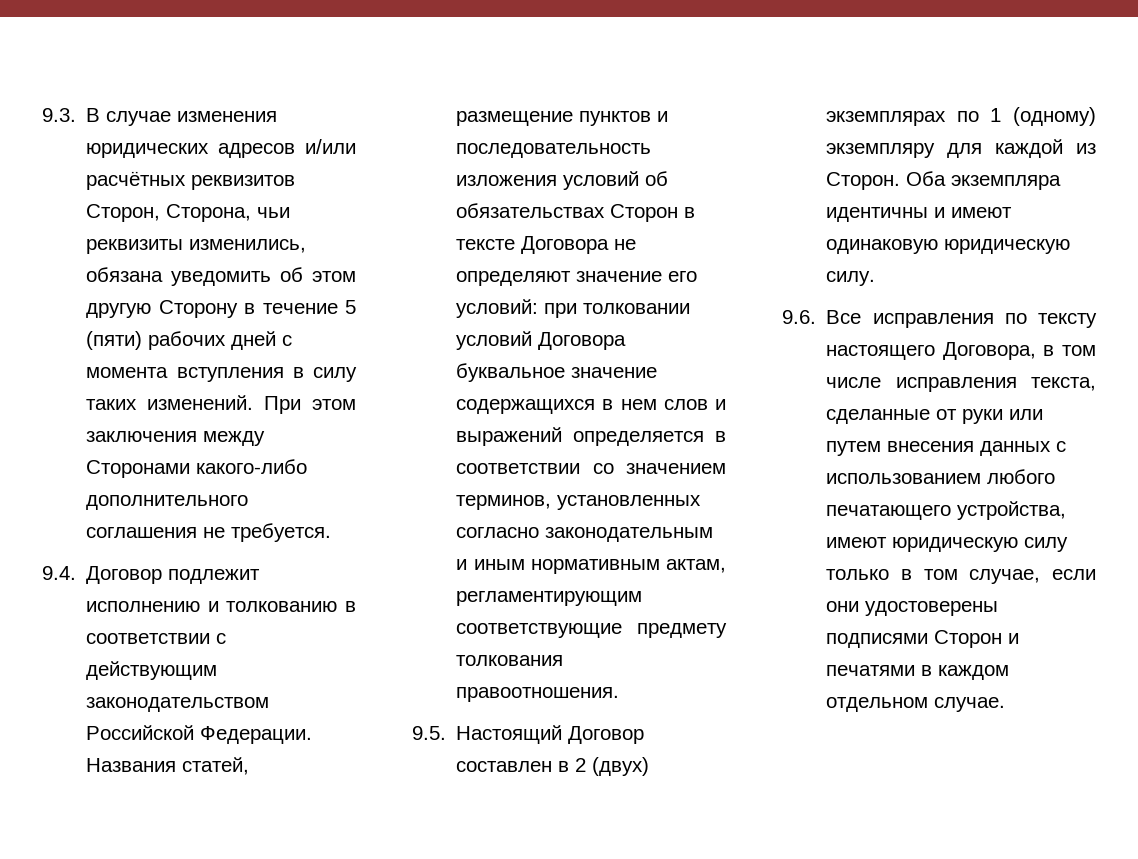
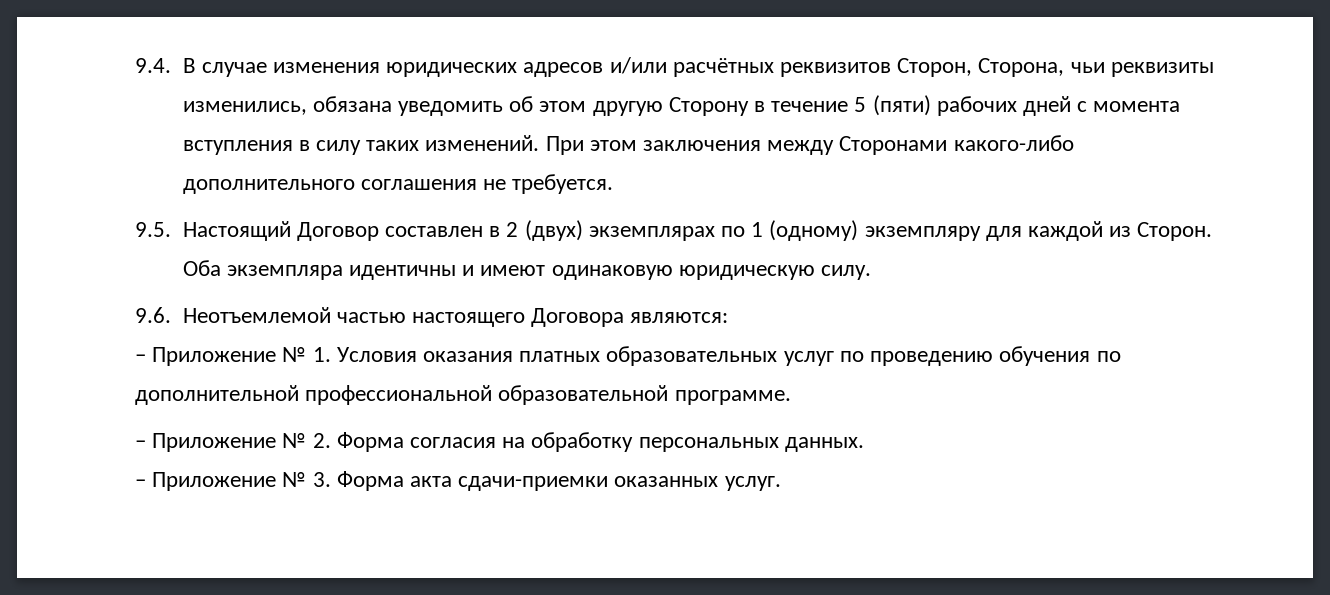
[42,108,76,122] 9.3. -> [135,58,171,73] 9.4.
[42,566,261,584] [86,601,356,612] [86,633,227,644] [86,661,218,680] [86,697,270,712] [86,725,313,744] [86,757,250,775] [456,111,669,126] [456,143,652,158] [456,171,669,190] [456,203,696,222] [456,236,637,254] [456,271,698,286] [456,299,691,318] [456,331,627,350] [456,363,658,382] [456,399,726,414] [456,427,726,446] [456,463,726,474] [456,495,702,510] [456,527,714,542] [456,559,726,574] [456,591,643,606] [456,623,727,638] [456,655,564,666] [456,687,620,702] // 9.4. Договор подлежит исполнению и толкованию в соответствии с действующим законодательством Российской Федерации. Названия статей, размещение пунктов и последовательность изложения условий об обязательствах Сторон в тексте Договора не определяют значение его условий: при толковании условий Договора буквальное значение содержащихся в нем слов и выражений определяется в соответствии со значением терминов, установленных согласно законодательным и иным нормативным актам, регламентирующим соответствующие предмету толкования правоотношения. -> (614, 184) none
[826,310,1097,328] [826,342,1096,360] [826,377,1096,392] [826,409,1044,424] [826,441,1067,456] [826,469,1056,484] [826,501,1067,520] [826,537,1069,552] [826,569,1096,584] [826,601,999,616] [826,630,1020,648] [826,665,1010,680] [826,697,1006,712] Все исправления по тексту настоящего Договора, в том числе исправления текста, сделанные от руки или путем внесения данных с использованием любого печатающего устройства, имеют юридическую силу только в том случае, если они удостоверены подписями Сторон и печатями в каждом отдельном случае. -> [182,307,729,327] [135,346,1121,366] [135,385,791,405] [135,432,864,452] [135,471,781,491] Неотъемлемой частью настоящего Договора являются: // – Приложение № 1. Условия оказания платных образовательных услуг по проведению обучения по дополнительной профессиональной образовательной программе. // – Приложение № 2. Форма согласия на обработку персональных данных. // – Приложение № 3. Форма акта сдачи-приемки оказанных услуг.

